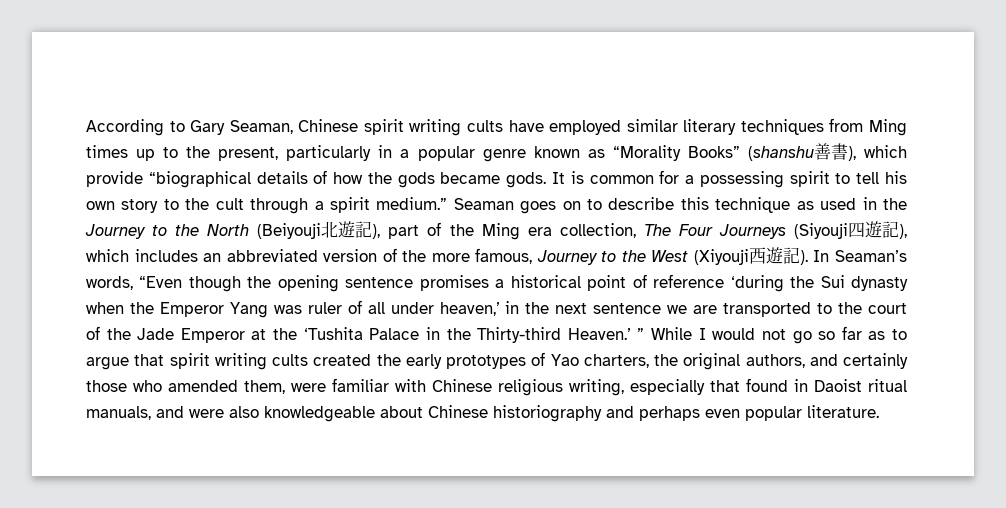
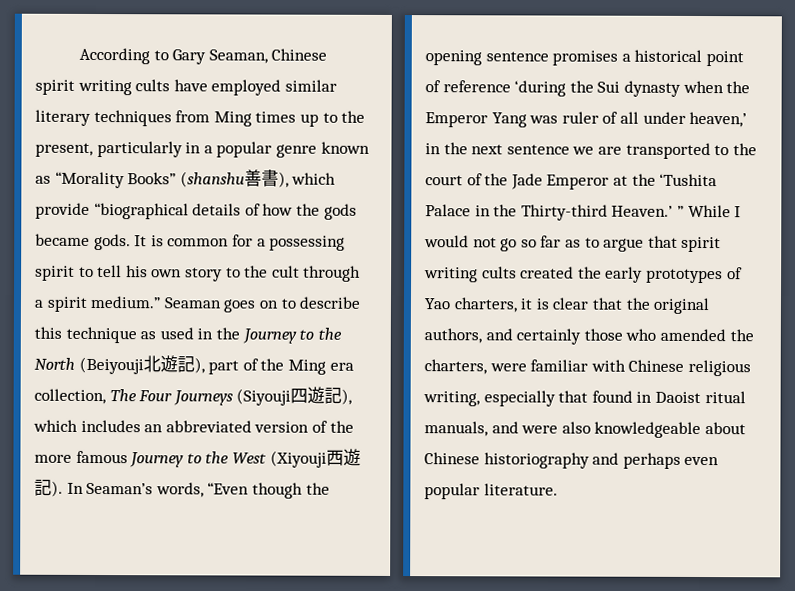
[475,248,533,264] famous, -> [75,450,128,464] famous
(649, 361) none -> [520,297,622,310] it is clear that
[244,380,285,394] them, -> [729,329,754,342] [424,359,487,375] the charters,

